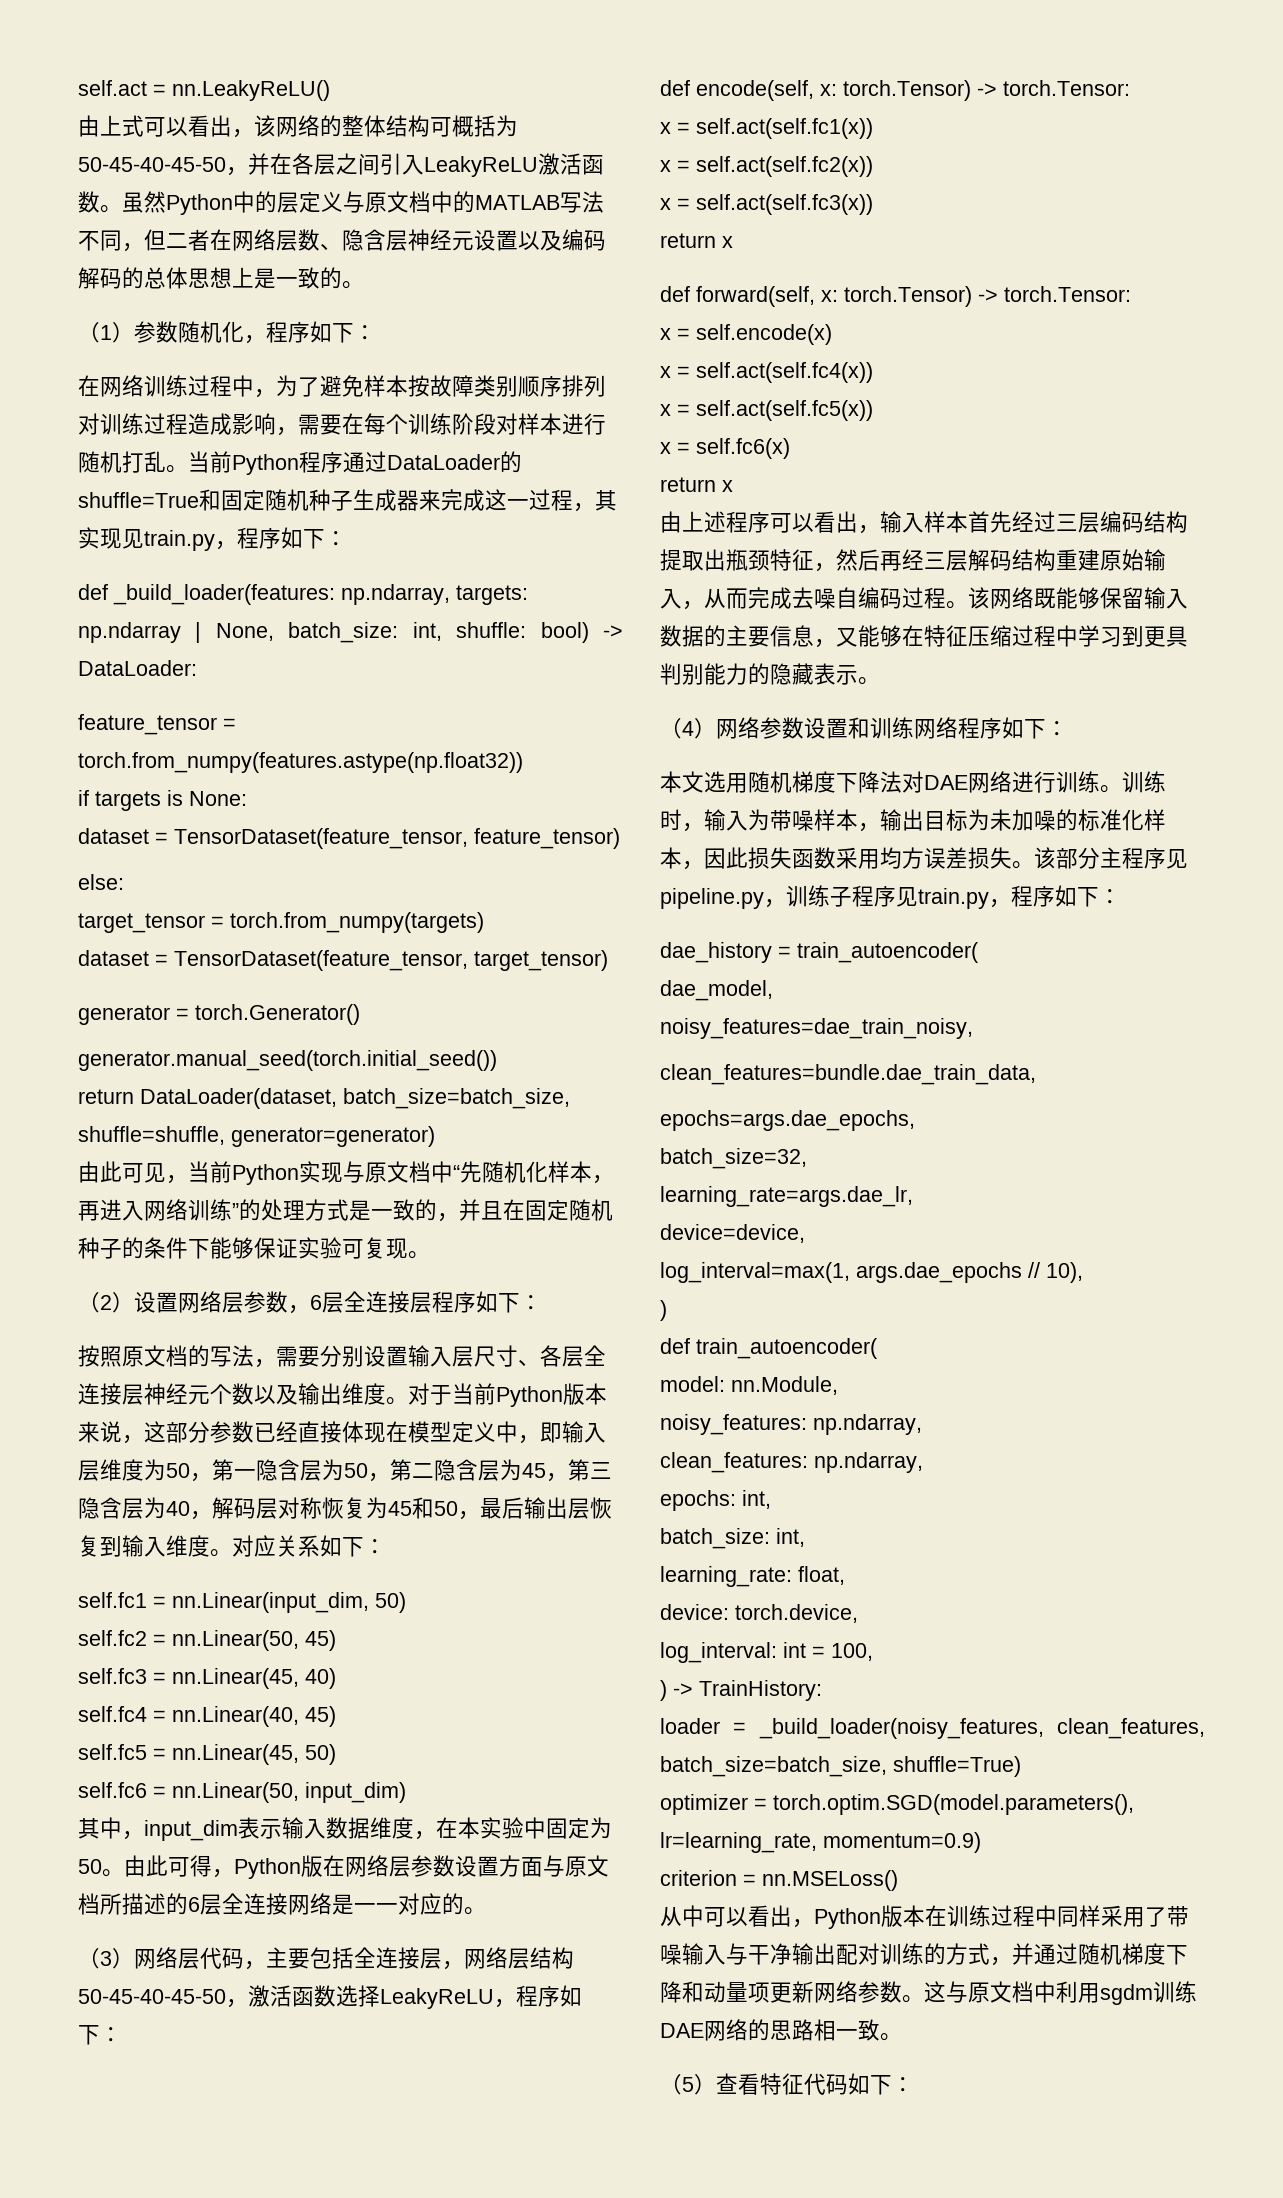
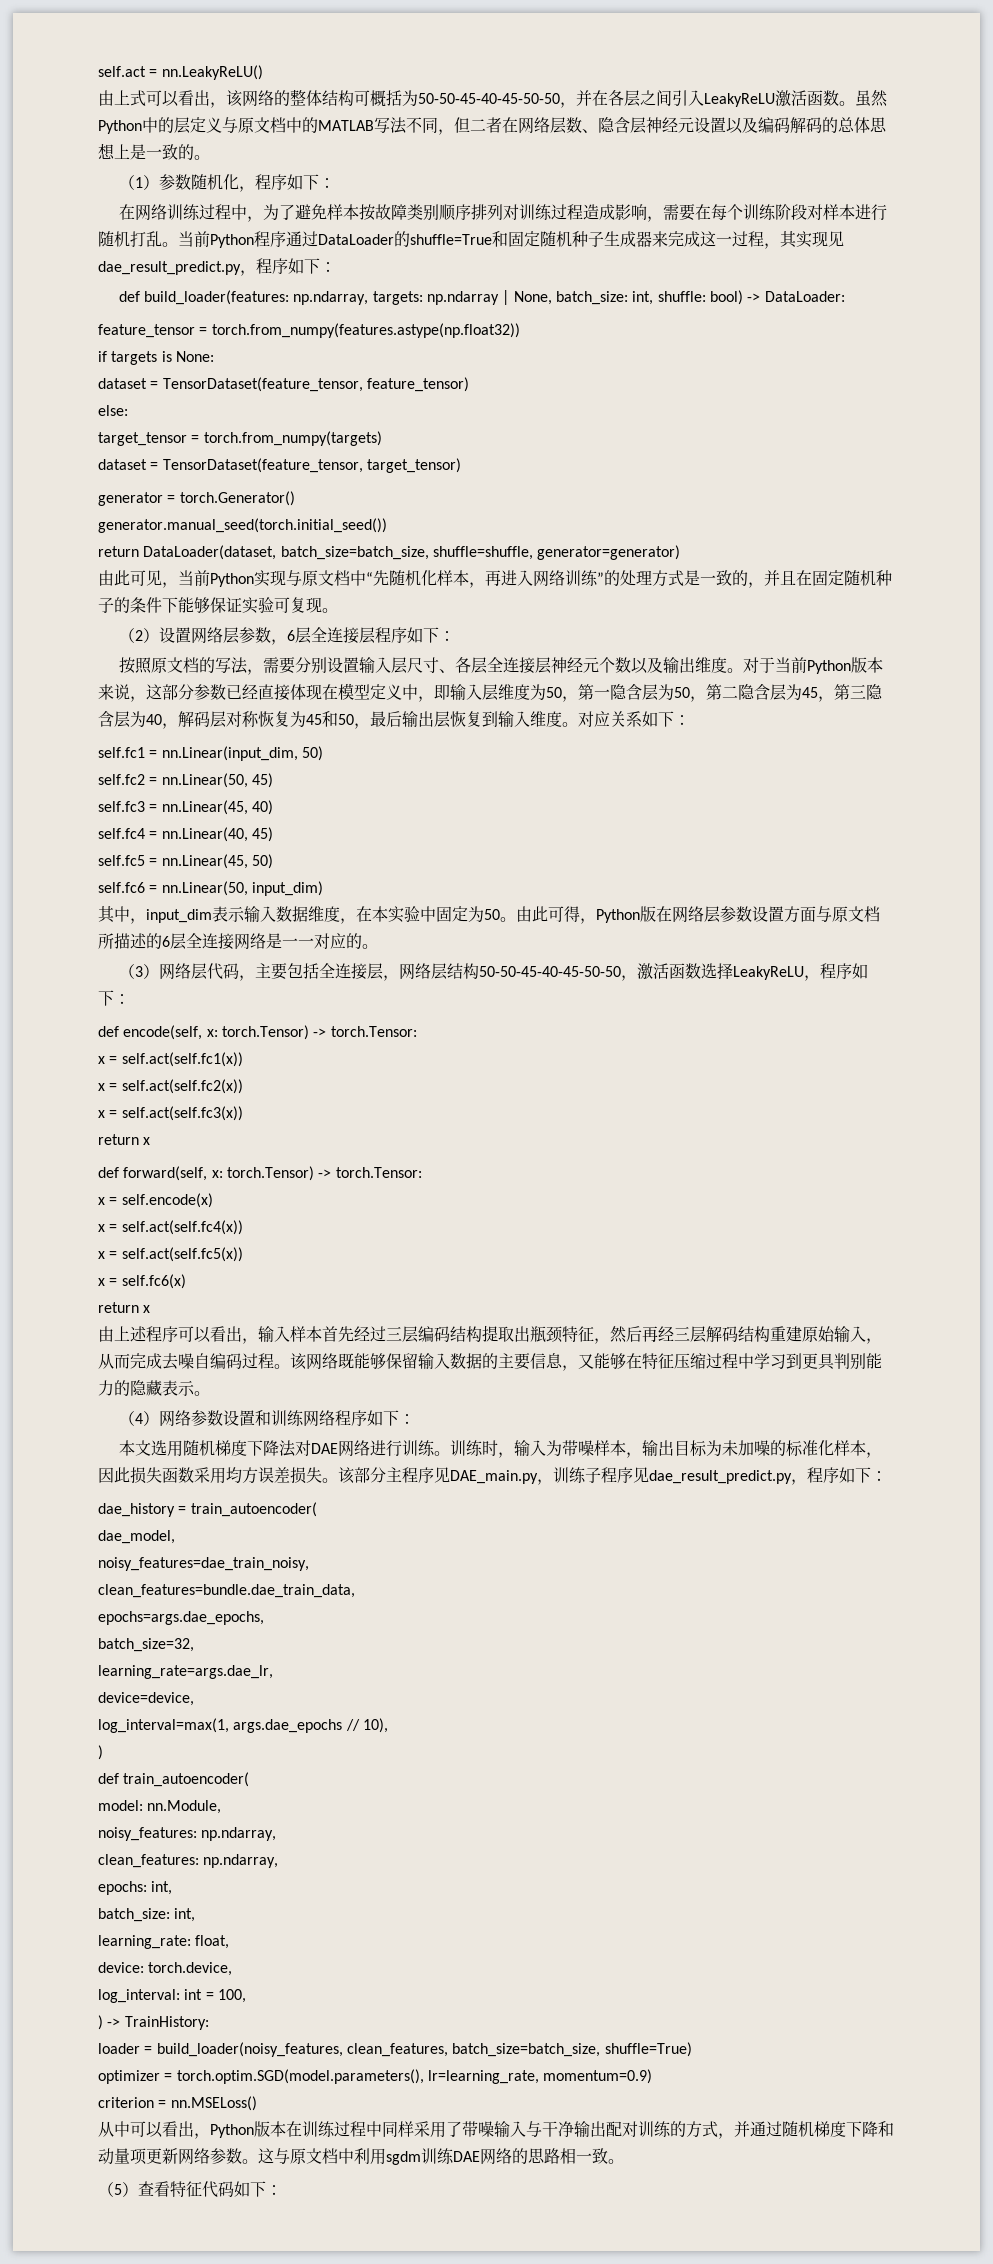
[78,157,226,172] 50-45-40-45-50 -> [418,93,560,104] 50-50-45-40-45-50-50
[144,527,347,551] [78,584,335,605] train.py，程序如下： // def _build_loader(features: -> [98,258,336,276] [118,290,290,305] dae_result_predict.py，程序如下： // def build_loader(features:
[78,1989,226,2004] 50-45-40-45-50 -> [478,966,621,977] 50-50-45-40-45-50-50
[660,888,764,909] pipeline.py -> [450,1470,538,1484] DAE_main.py
[918,888,989,909] train.py -> [649,1470,792,1484] dae_result_predict.py
[758,1718,1044,1739] _build_loader(noisy_features, -> [156,2042,343,2057] build_loader(noisy_features,

